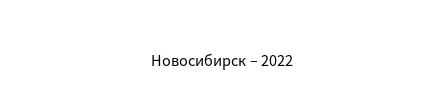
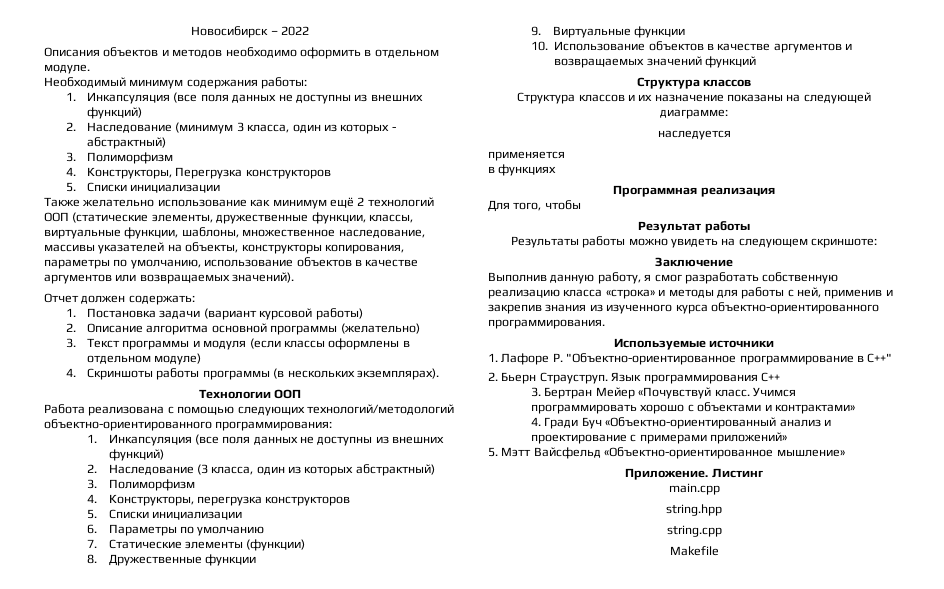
(294, 60) none -> [44,47,439,59] [44,64,90,74] [44,77,308,89] [65,92,423,104] [87,107,143,119] [65,122,396,134] [87,137,167,149] [65,152,174,164] [65,167,331,179] [65,182,221,193] [44,197,434,209] [44,212,413,224] [44,227,425,239] [44,242,404,254] [44,257,419,269] [44,272,295,284] [44,293,195,305] [65,308,363,320] [65,323,420,335] [65,338,410,350] [87,353,202,365] [65,368,439,380] [198,389,302,399] [44,404,454,416] [44,419,333,431] [87,434,445,446] [108,449,164,461] [87,464,435,476] [87,479,195,491] [87,494,351,506] [87,509,242,520] [87,524,265,536] [87,539,306,551] [87,554,256,566] [531,26,685,38] [531,41,853,53] [554,56,757,68] [636,77,752,89] [517,92,871,104] [660,109,728,119] [657,130,731,140] [488,151,565,161] [488,164,557,176] [613,185,775,197] [488,200,581,212] [638,221,750,233] [510,236,878,248] [655,257,733,267] [488,272,839,284] [488,287,893,299] [488,302,879,314] [488,319,605,329] [613,338,775,350] [488,353,893,365] [488,372,780,384] [531,387,796,399] [531,402,855,414] [531,417,831,429] [531,432,788,444] [488,447,845,459] [625,468,763,480] [668,483,720,495] [666,504,722,516] [666,525,722,537] [669,546,719,556] // Описания объектов и методов необходимо оформить в отдельном модуле. // Необходимый минимум содержания работы: // 1. Инкапсуляция (все поля данных не доступны из внешних функций) // 2. Наследование (минимум 3 класса, один из которых - абстрактный) // 3. Полиморфизм // 4. Конструкторы, Перегрузка конструкторов // 5. Списки инициализации // Также желательно использование как минимум ещё 2 технологий ООП (статические элементы, дружественные функции, классы, виртуальные функции, шаблоны, множественное наследование, массивы указателей на объекты, конструкторы копирования, параметры по умолчанию, использование объектов в качестве аргументов или возвращаемых значений). // Отчет должен содержать: // 1. Постановка задачи (вариант курсовой работы) // 2. Описание алгоритма основной программы (желательно) // 3. Текст программы и модуля (если классы оформлены в отдельном модуле) // 4. Скриншоты работы программы (в нескольких экземплярах). // Технологии ООП // Работа реализована с помощью следующих технологий/методологий объектно-ориентированного программирования: // 1. Инкапсуляция (все поля данных не доступны из внешних функций) // 2. Наследование (3 класса, один из которых абстрактный) // 3. Полиморфизм // 4. Конструкторы, перегрузка конструкторов // 5. Списки инициализации // 6. Параметры по умолчанию // 7. Статические элементы (функции) // 8. Дружественные функции // 9. Виртуальные функции // 10. Использование объектов в качестве аргументов и возвращаемых значений функций // Структура классов // Структура классов и их назначение показаны на следующей диаграмме: // наследуется // применяется // в функциях // Программная реализация // Для того, чтобы // Результат работы // Результаты работы можно увидеть на следующем скриншоте: // Заключение // Выполнив данную работу, я смог разработать собственную реализацию класса «строка» и методы для работы с ней, применив и закрепив знания из изученного курса объектно-ориентированного программирования. // Используемые источники // 1. Лафоре Р. "Объектно-ориентированное программирование в С++" // 2. Бьерн Страуструп. Язык программирования С++ // 3. Бертран Мейер «Почувствуй класс. Учимся программировать хорошо с объектами и контрактами» // 4. Гради Буч «Объектно-ориентированный анализ и проектирование с примерами приложений» // 5. Мэтт Вайсфельд «Объектно-ориентированное мышление» // Приложение. Листинг // main.cpp // string.hpp // string.cpp // Makefile

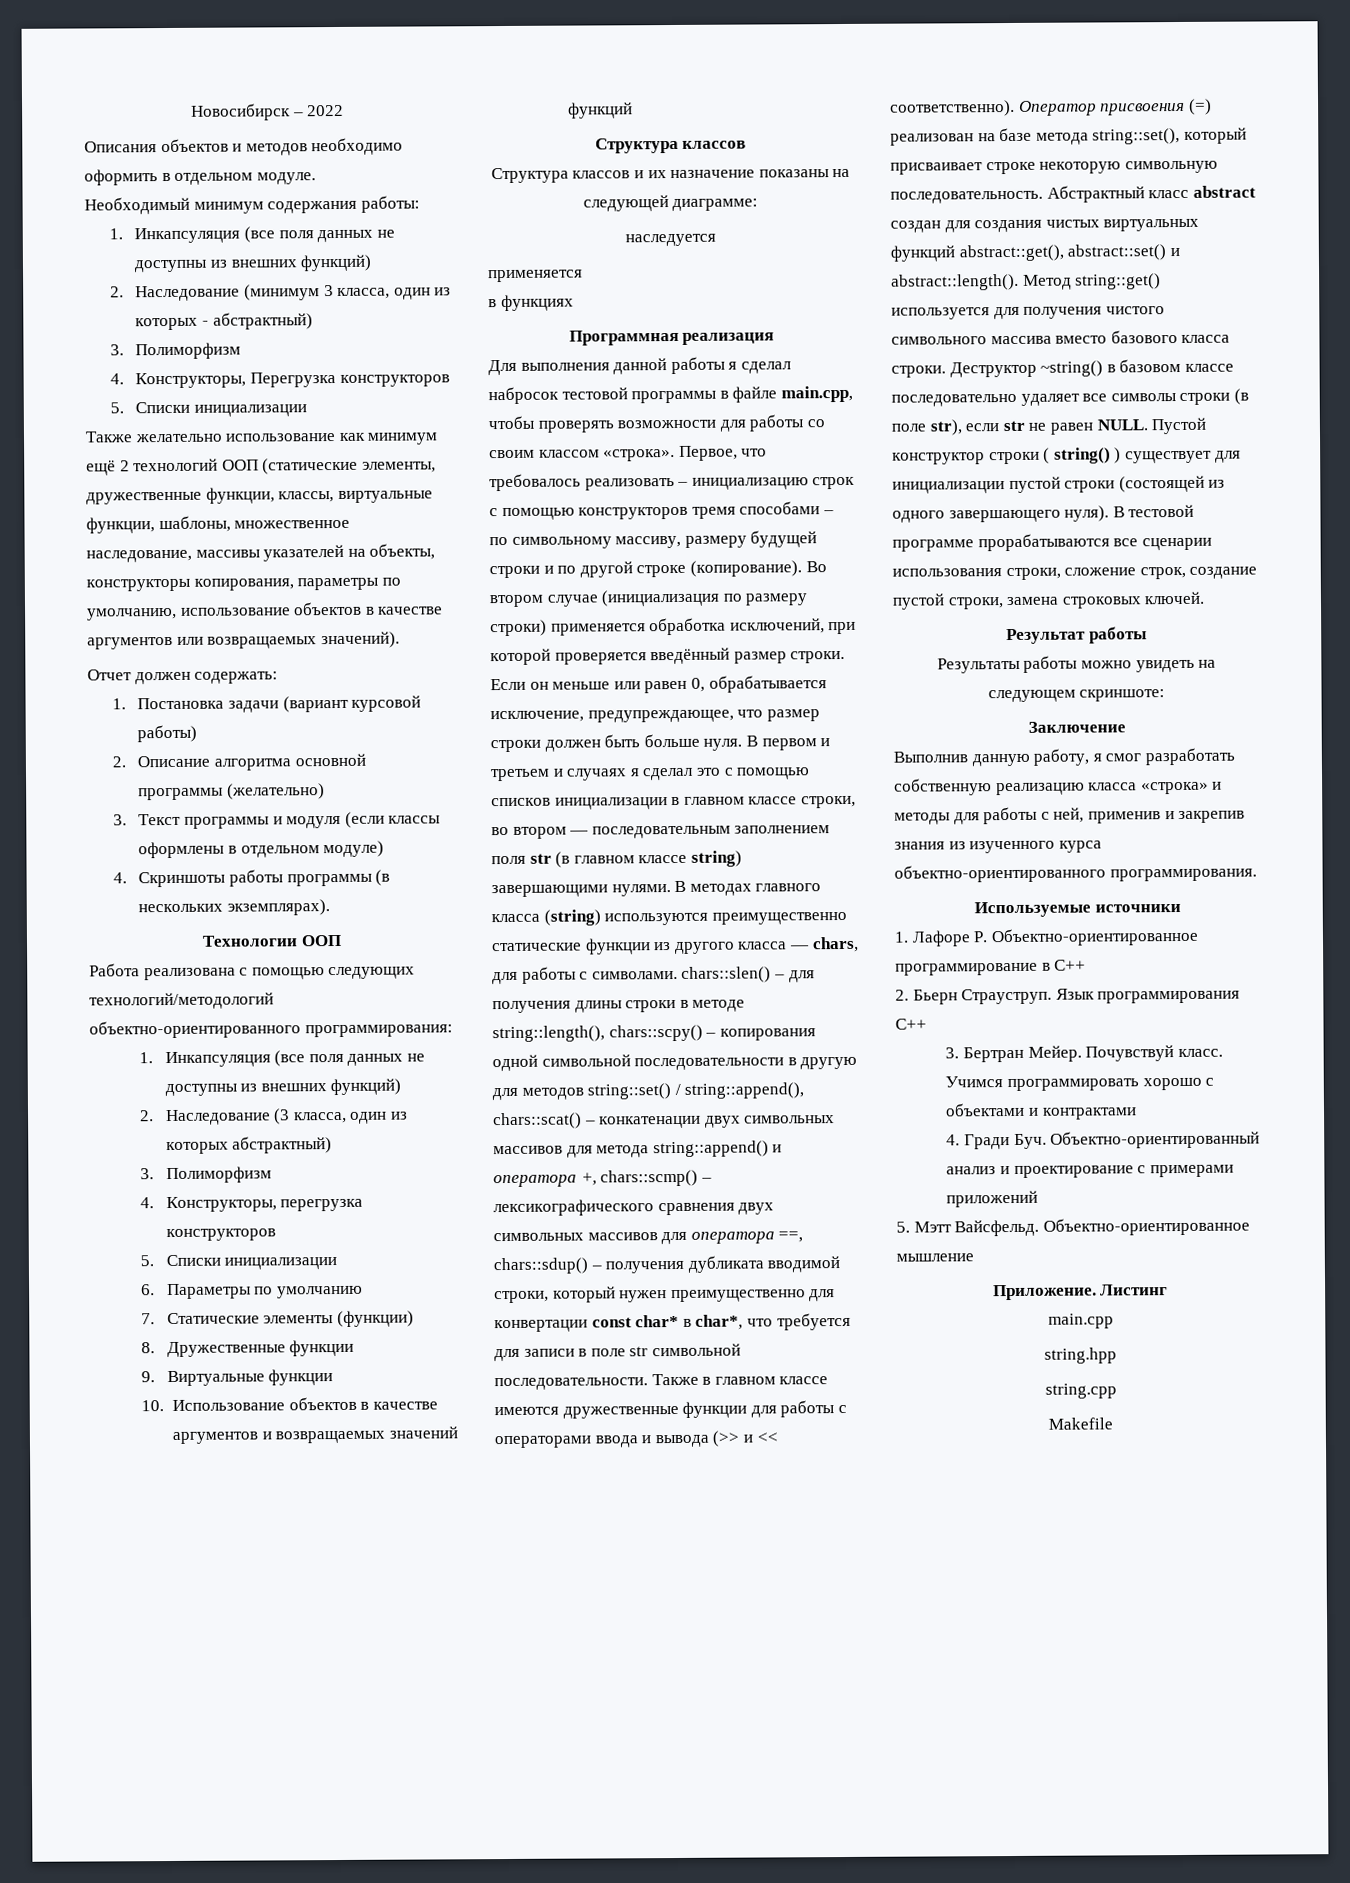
[513,200,581,211] того, чтобы -> [520,356,792,375] [488,385,853,405] [488,414,825,433] [489,445,768,462] [489,473,856,492] [489,501,834,521] [489,530,818,549] [489,560,827,579] [489,589,809,608] [490,617,857,637] [490,647,846,666] [490,675,827,694] [490,709,820,723] [490,733,831,753] [490,767,811,782] [491,795,856,810] [491,825,831,839] [491,850,742,868] [491,880,822,898] [491,909,847,926] [492,936,859,955] [492,966,815,985] [492,999,746,1014] [492,1024,816,1043] [492,1054,858,1072] [492,1082,805,1101] [493,1112,836,1130] [493,1140,783,1158] [493,1169,712,1188] [493,1199,775,1217] [493,1231,804,1245] [493,1255,841,1275] [494,1286,836,1304] [494,1312,851,1333] [494,1343,741,1362] [494,1373,829,1391] [494,1400,847,1419] [494,1430,778,1449] [890,98,1212,117] [890,127,1247,146] [890,160,1218,175] [890,185,1256,204] [890,218,1200,233] [890,244,1180,262] [891,273,1162,291] [891,306,1165,320] [891,330,1231,345] [891,358,1234,378] [891,388,1249,407] [891,417,1207,436] [892,447,1241,465] [892,475,1226,494] [892,504,1195,523] [892,533,1212,552] [892,566,1258,581] [892,591,1206,610] выполнения данной работы я сделал набросок тестовой программы в файле main.cpp, чтобы проверять возможности для работы со своим классом «строка». Первое, что требовалось реализовать – инициализацию строк с помощью конструкторов тремя способами – по символьному массиву, размеру будущей строки и по другой строке (копирование). Во втором случае (инициализация по размеру строки) применяется обработка исключений, при которой проверяется введённый размер строки. Если он меньше или равен 0, обрабатывается исключение, предупреждающее, что размер строки должен быть больше нуля. В первом и третьем и случаях я сделал это с помощью списков инициализации в главном классе строки, во втором — последовательным заполнением поля str (в главном классе string) завершающими нулями. В методах главного класса (string) используются преимущественно статические функции из другого класса — chars, для работы с символами. chars::slen() – для получения длины строки в методе string::length(), chars::scpy() – копирования одной символьной последовательности в другую для методов string::set() / string::append(), chars::scat() – конкатенации двух символьных массивов для метода string::append() и оператора +, chars::scmp() – лексикографического сравнения двух символьных массивов для оператора ==, chars::sdup() – получения дубликата вводимой строки, который нужен преимущественно для конвертации const char* в char*, что требуется для записи в поле str символьной последовательности. Также в главном классе имеются дружественные функции для работы с операторами ввода и вывода (>> и << соответственно). Оператор присвоения (=) реализован на базе метода string::set(), который присваивает строке некоторую символьную последовательность. Абстрактный класс abstract создан для создания чистых виртуальных функций abstract::get(), abstract::set() и abstract::length(). Метод string::get() используется для получения чистого символьного массива вместо базового класса строки. Деструктор ~string() в базовом классе последовательно удаляет все символы строки (в поле str), если str не равен NULL. Пустой конструктор строки ( string() ) существует для инициализации пустой строки (состоящей из одного завершающего нуля). В тестовой программе прорабатываются все сценарии использования строки, сложение строк, создание пустой строки, замена строковых ключей.
[566,353,737,365] "Объектно-ориентированное -> [990,927,1199,947] Объектно-ориентированное
[867,353,893,363] С++" -> [1054,959,1087,971] С++
[595,387,712,399] Мейер «Почувствуй -> [1027,1045,1175,1062] Мейер. Почувствуй
[774,404,855,414] контрактами» -> [1041,1107,1137,1120] контрактами
[581,417,777,429] Буч «Объектно-ориентированный -> [1013,1130,1261,1149] Буч. Объектно-ориентированный
[710,432,788,444] приложений» -> [946,1190,1039,1208] приложений
[533,447,845,459] Вайсфельд «Объектно-ориентированное мышление» -> [954,1217,1250,1237] [896,1253,974,1262] Вайсфельд. Объектно-ориентированное мышление

